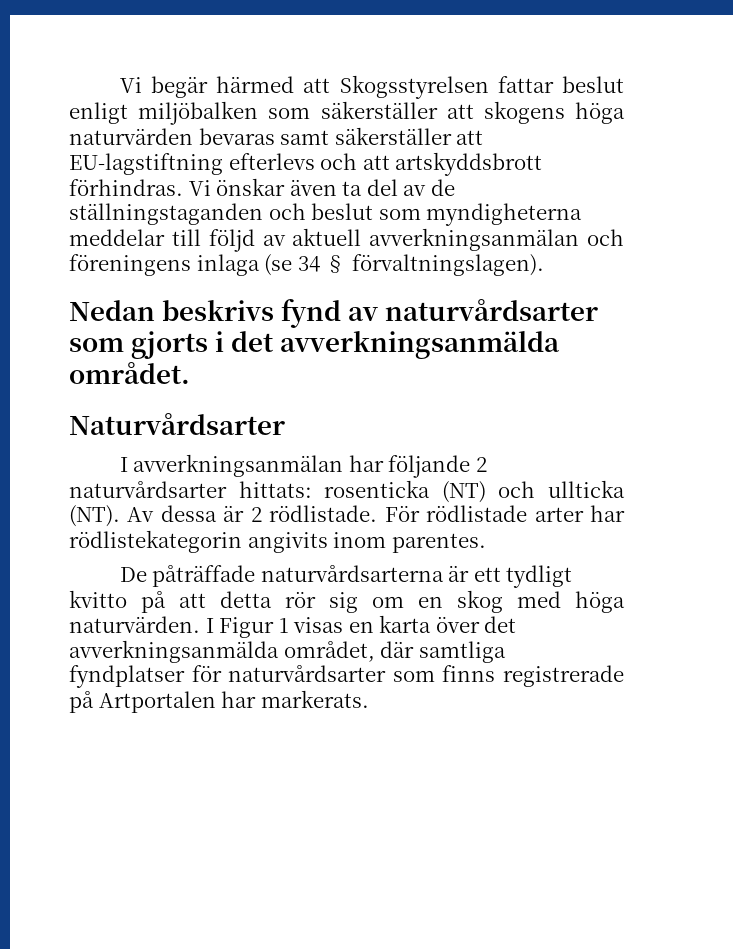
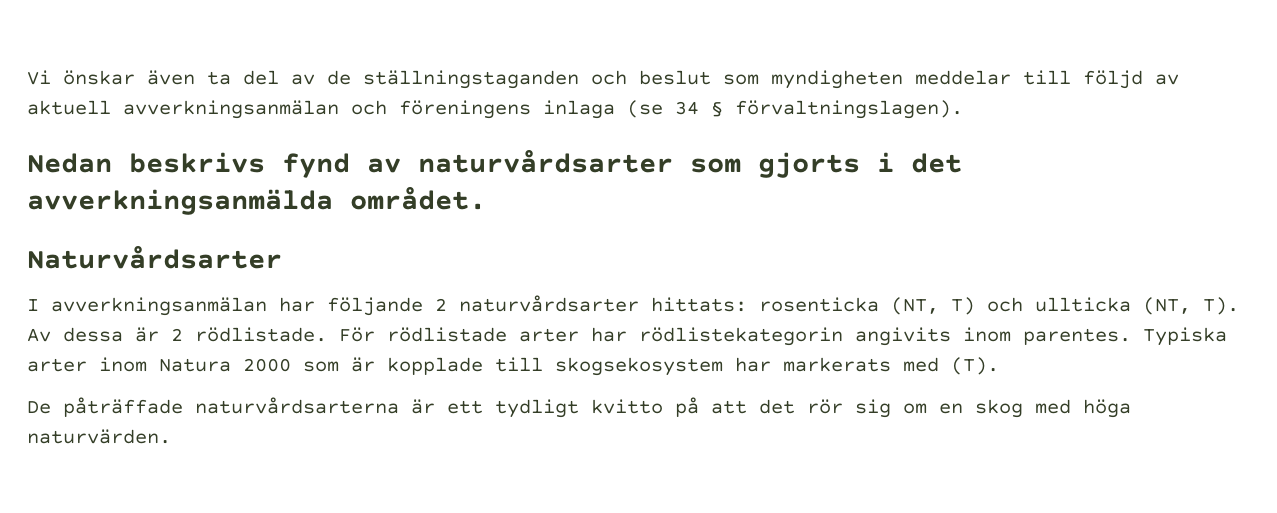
[119,75,624,99] [69,101,625,125] [69,127,484,145] [69,152,543,176] [69,179,211,196] Vi begär härmed att Skogsstyrelsen fattar beslut enligt miljöbalken som säkerställer att skogens höga naturvärden bevaras samt säkerställer att EU-lagstiftning efterlevs och att artskyddsbrott förhindras. Vi -> [27,70,51,85] Vi
[426,203,583,226] myndigheterna -> [771,70,903,89] myndigheten
[441,480,626,503] [69,505,120,527] (NT) och ullticka (NT). -> [891,297,1239,315] (NT, T) och ullticka (NT, T).
(486, 543) none -> [1143,327,1227,346] [27,357,999,376] Typiska arter inom Natura 2000 som är kopplade till skogsekosystem har markerats med (T).
[220,591,272,608] detta -> [759,399,795,414] det
[205,615,517,638] [69,640,506,663] [69,665,625,688] [69,690,369,713] I Figur 1 visas en karta över det avverkningsanmälda området, där samtliga fyndplatser för naturvårdsarter som finns registrerade på Artportalen har markerats. -> (171, 436) none

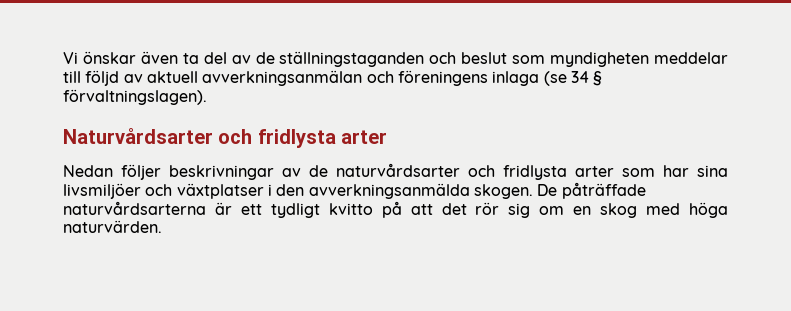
[27,149,962,178] [27,186,486,215] [27,245,282,269] [27,295,1239,316] [27,327,1227,346] [27,357,999,376] Nedan beskrivs fynd av naturvårdsarter som gjorts i det avverkningsanmälda området. // Naturvårdsarter // I avverkningsanmälan har följande 2 naturvårdsarter hittats: rosenticka (NT, T) och ullticka (NT, T). Av dessa är 2 rödlistade. För rödlistade arter har rödlistekategorin angivits inom parentes. Typiska arter inom Natura 2000 som är kopplade till skogsekosystem har markerats med (T). // -> [63,128,388,148] [63,163,728,180] [63,183,533,199] Naturvårdsarter och fridlysta arter // Nedan följer beskrivningar av de naturvårdsarter och fridlysta arter som har sina livsmiljöer och växtplatser i den avverkningsanmälda skogen.

